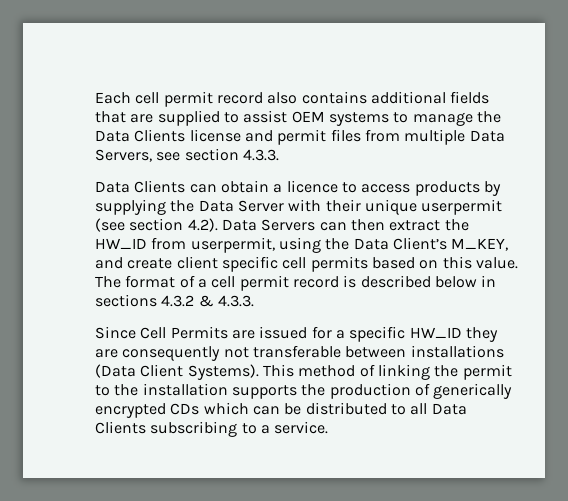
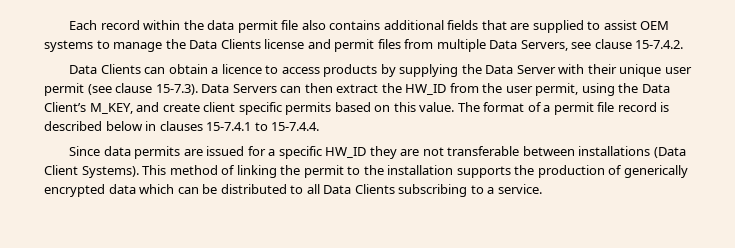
[135,91,263,107] cell permit record -> [100,20,299,33] record within the data permit file
[184,148,279,161] section 4.3.3. -> [594,39,684,49] clause 15-7.4.2.
[421,199,503,215] [95,218,218,232] userpermit (see section 4.2). -> [664,67,692,74] [44,83,198,96] user permit (see clause 15-7.3).
[190,237,275,253] userpermit, -> [482,83,579,96] the user permit,
[282,257,307,269] cell -> (282, 108) none
[211,275,289,291] cell permit -> [553,102,615,115] permit file
[95,294,254,307] sections 4.3.2 & 4.3.3. -> [159,121,320,131] clauses 15-7.4.1 to 15-7.4.4.
[140,326,228,339] Cell Permits -> [103,146,181,159] data permits
[122,346,221,361] consequently -> (420, 152) none
[170,403,200,415] CDs -> [108,184,136,194] data

